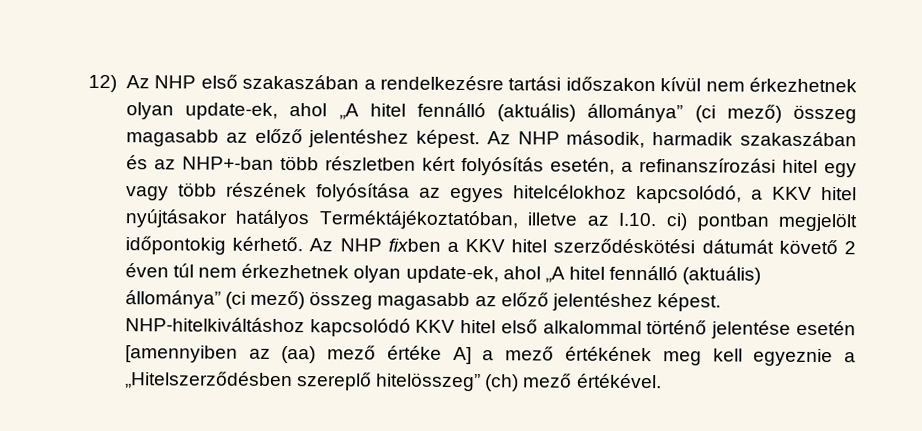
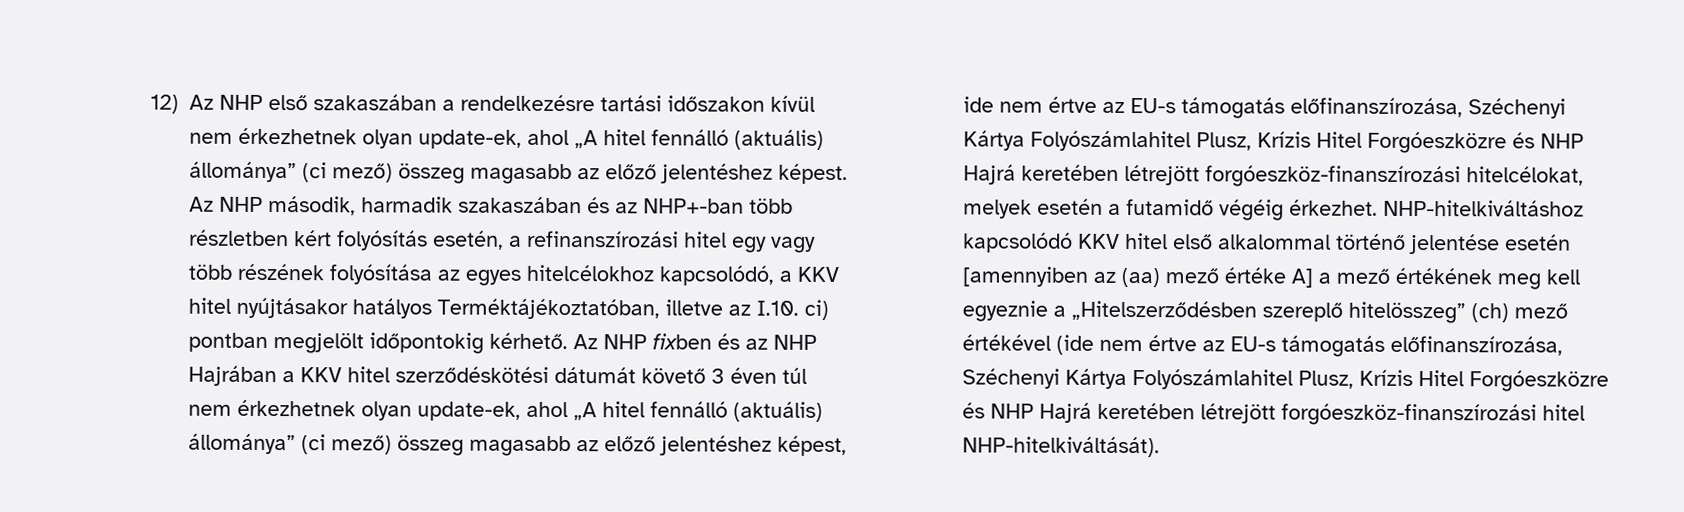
(441, 245) none -> [717,333,818,350] [188,365,278,387] és az NHP Hajrában
[844,241,856,255] 2 -> [711,368,726,384] 3
[657,293,722,312] képest. -> [777,435,848,457] [963,96,1567,119] [963,130,1585,154] [963,164,1585,188] [963,198,1379,221] képest, ide nem értve az EU-s támogatás előfinanszírozása, Széchenyi Kártya Folyószámlahitel Plusz, Krízis Hitel Forgóeszközre és NHP Hajrá keretében létrejött forgóeszköz-finanszírozási hitelcélokat, melyek esetén a futamidő végéig érkezhet.
[576,373,662,389] értékével. -> [962,334,1564,357] [962,368,1610,392] [962,402,1586,426] [962,436,1161,458] értékével (ide nem értve az EU-s támogatás előfinanszírozása, Széchenyi Kártya Folyószámlahitel Plusz, Krízis Hitel Forgóeszközre és NHP Hajrá keretében létrejött forgóeszköz-finanszírozási hitel NHP-hitelkiváltását).

